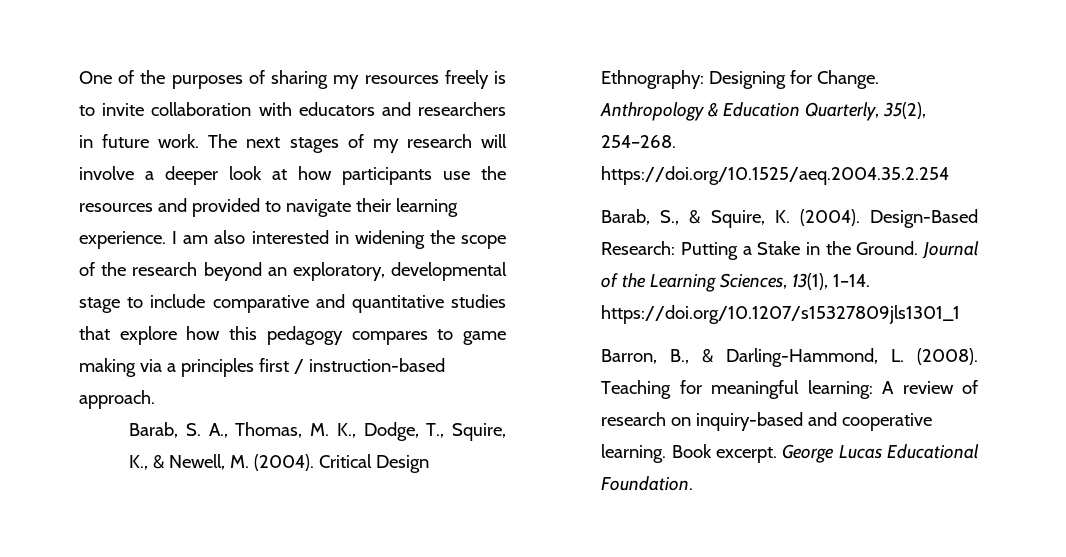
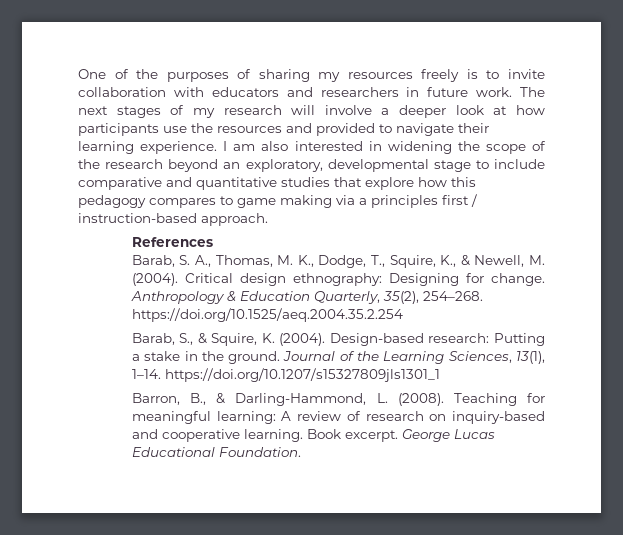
(155, 399) none -> [131,237,213,247] // References
[376,455,430,473] [601,70,705,89] Design Ethnography: -> [239,273,382,286] design ethnography:
[817,70,880,89] Change. -> [491,273,545,286] change.
[870,209,978,228] [601,241,676,255] Design-Based Research: -> [329,333,490,346] Design-based research:
[757,241,801,255] Stake -> [144,351,181,361] stake
[856,241,919,255] Ground. -> [228,351,281,364] ground.

